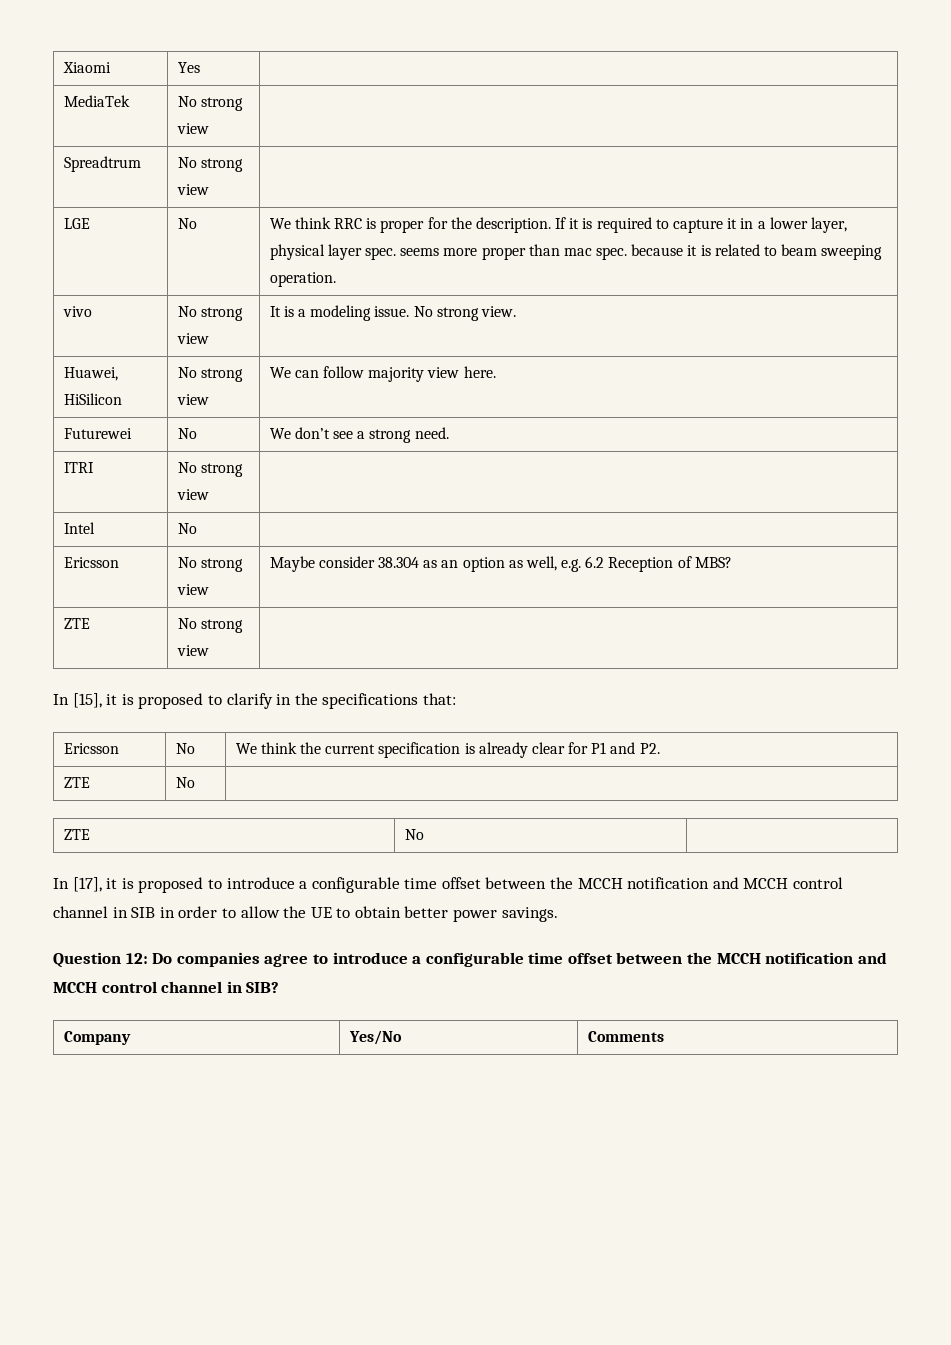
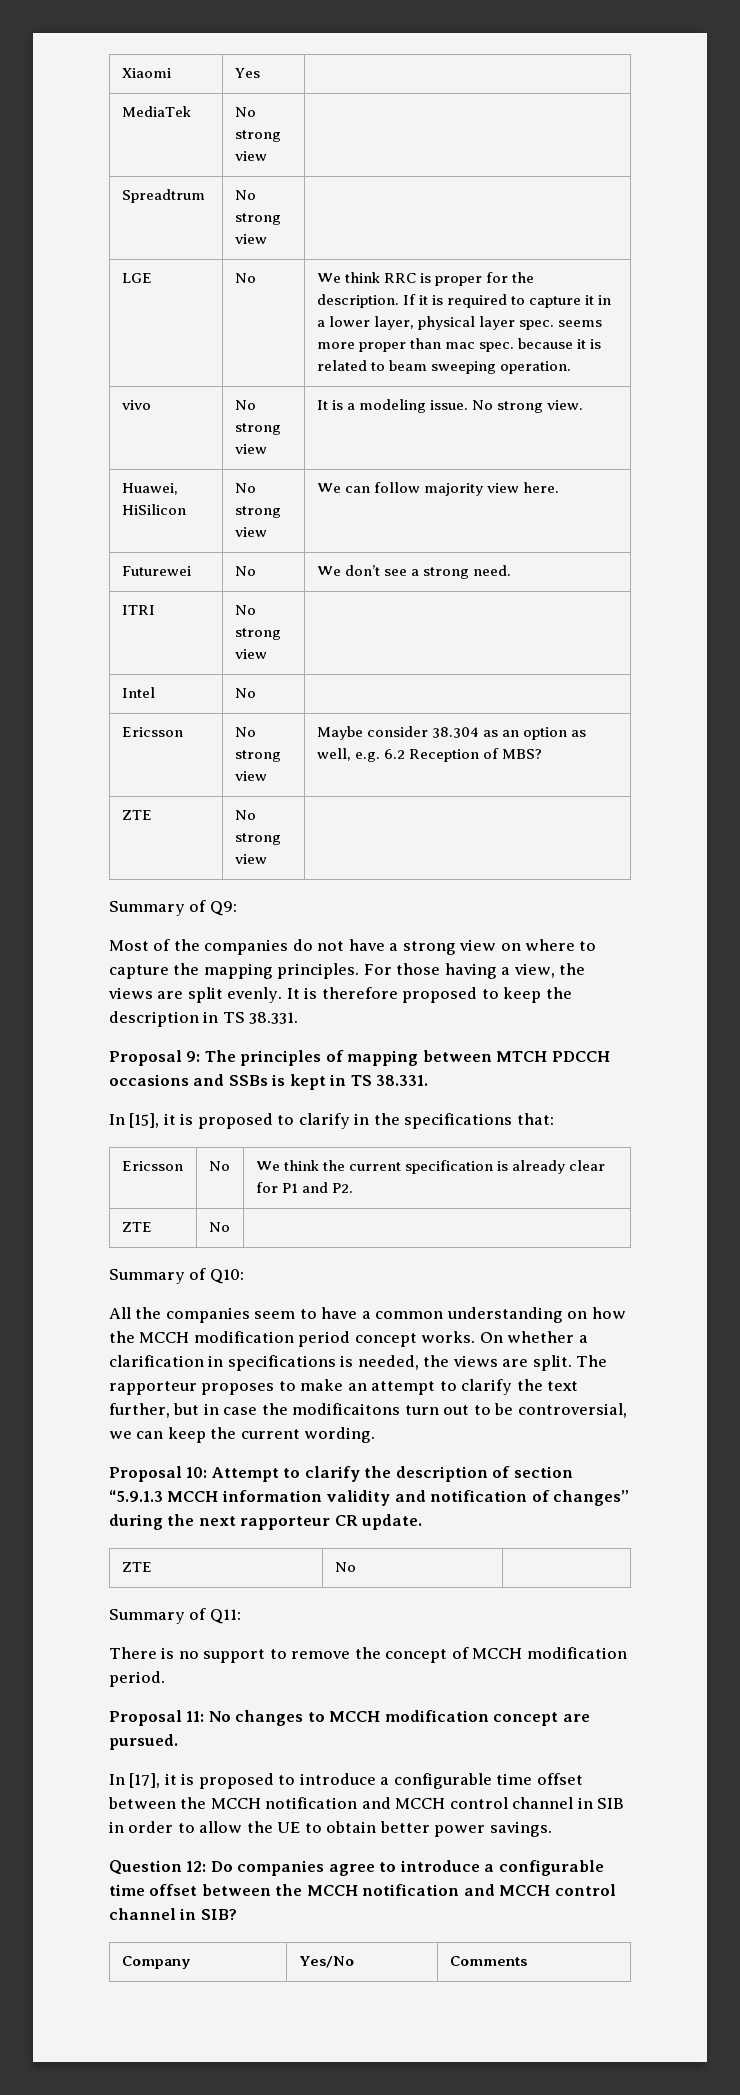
(209, 650) none -> [109,900,237,916] [109,939,597,955] [109,963,586,979] [108,987,572,1003] [109,1011,299,1027] [109,1050,610,1066] [109,1074,429,1090] // Summary of Q9: // Most of the companies do not have a strong view on where to capture the mapping principles. For those having a view, the views are split evenly. It is therefore proposed to keep the description in TS 38.331. // Proposal 9: The principles of mapping between MTCH PDCCH occasions and SSBs is kept in TS 38.331.
[63,829,90,840] [404,829,424,840] // ZTE | No | -> [109,1268,244,1284] [109,1307,626,1323] [109,1331,588,1347] [109,1355,608,1371] [109,1379,579,1395] [109,1403,627,1418] [109,1427,376,1443] [109,1466,573,1482] [109,1490,630,1506] [109,1514,423,1530] [121,1562,152,1572] [334,1562,356,1572] [109,1608,241,1624] [109,1647,627,1663] [109,1671,165,1687] [109,1710,590,1726] [109,1734,178,1750] // Summary of Q10: // All the companies seem to have a common understanding on how the MCCH modification period concept works. On whether a clarification in specifications is needed, the views are split. The rapporteur proposes to make an attempt to clarify the text further, but in case the modificaitons turn out to be controversial, we can keep the current wording. // Proposal 10: Attempt to clarify the description of section “5.9.1.3 MCCH information validity and notification of changes” during the next rapporteur CR update. // ZTE | No | // Summary of Q11: // There is no support to remove the concept of MCCH modification period. // Proposal 11: No changes to MCCH modification concept are pursued.

